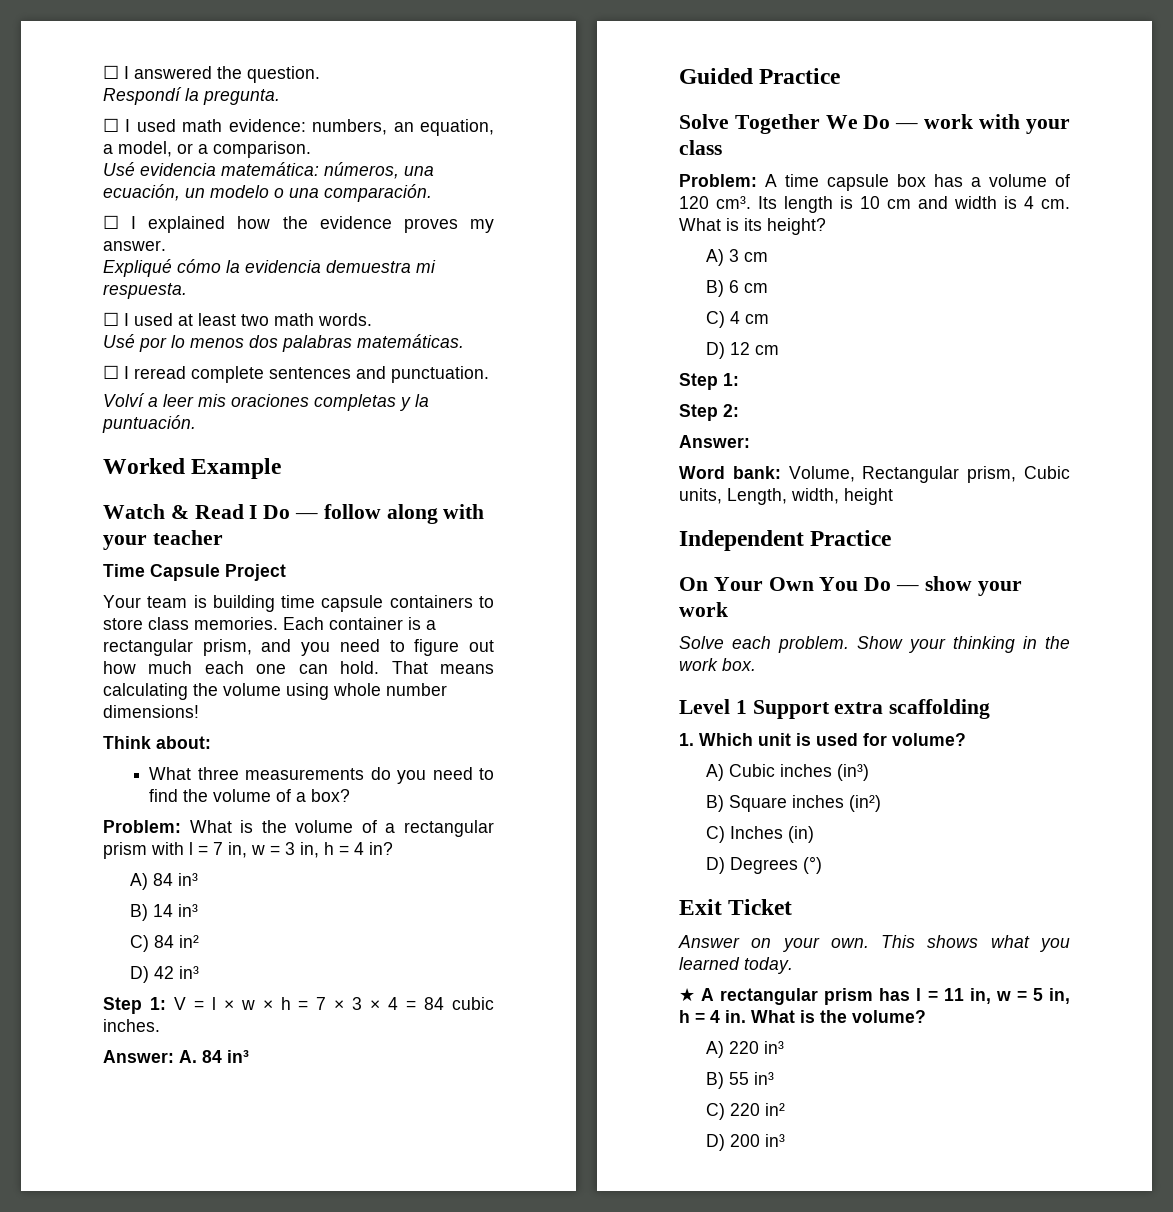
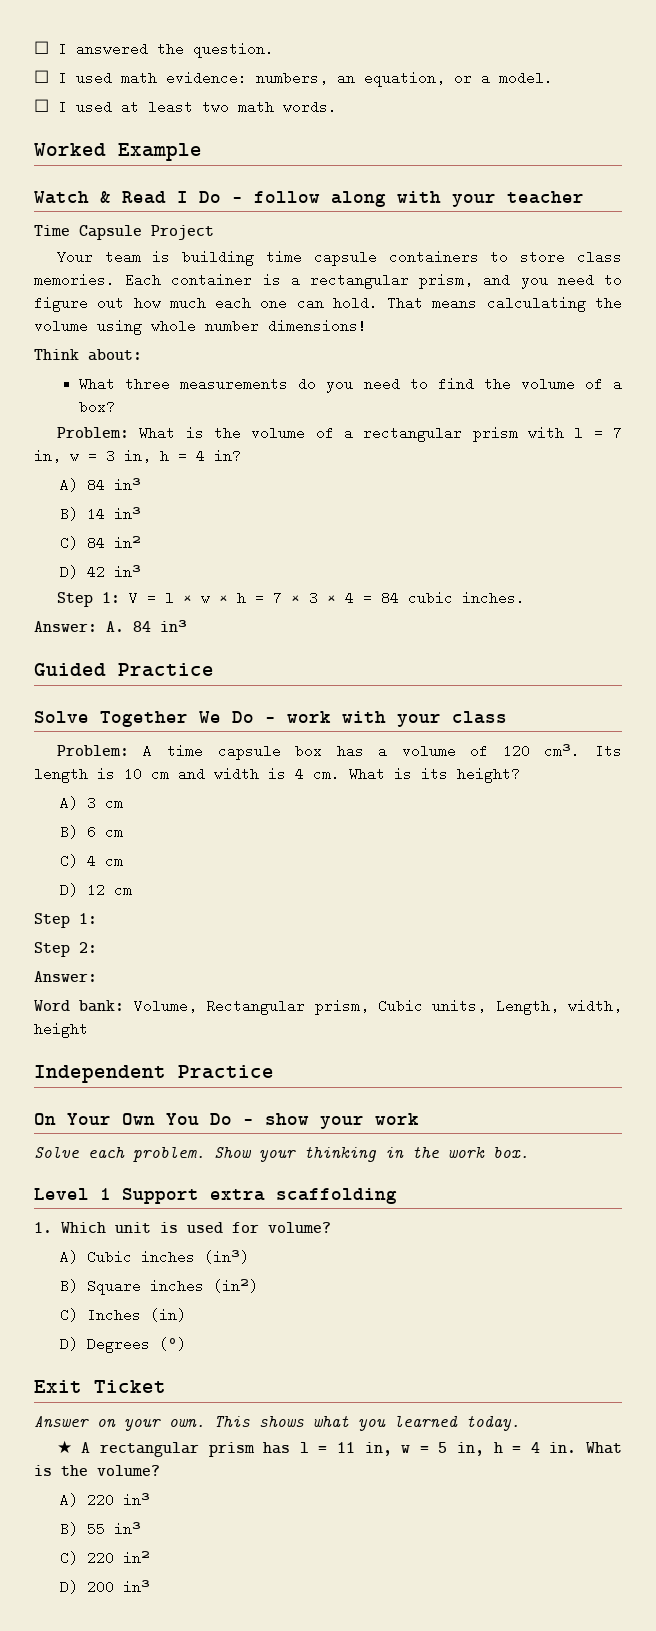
[103,87,280,105] // Respondí la pregunta. -> (274, 50) none
[103,141,311,158] [103,162,434,179] [103,184,432,202] [103,215,494,233] [103,240,166,251] [103,259,436,277] [103,283,187,299] a model, or a comparison. // Usé evidencia matemática: números, una ecuación, un modelo o una comparación. // ☐ I explained how the evidence proves my answer. // Expliqué cómo la evidencia demuestra mi respuesta. -> [454,71,553,85] or a model.
[103,334,464,352] [103,365,489,383] [103,393,429,411] [102,415,196,433] // Usé por lo menos dos palabras matemáticas. // ☐ I reread complete sentences and punctuation. // Volví a leer mis oraciones completas y la puntuación. -> (337, 107) none

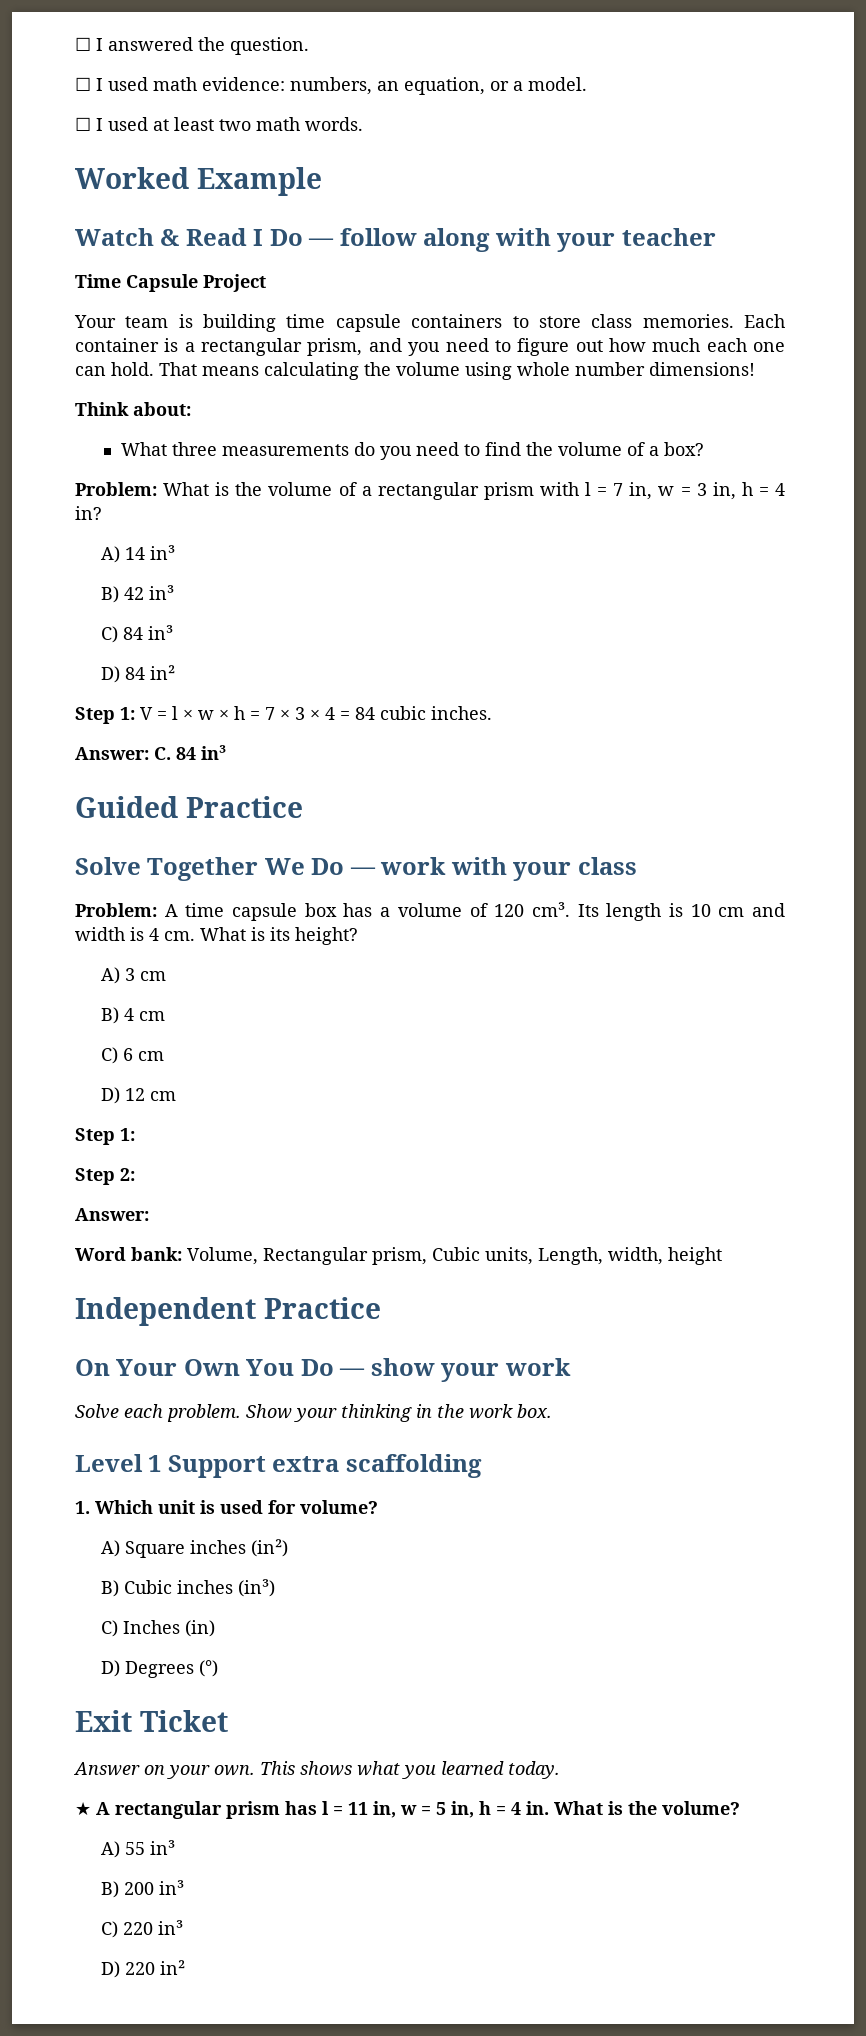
[87,478,142,492] [60,507,106,521] 84 in³ // B) 14 -> [124,545,175,560] [100,586,144,603] 14 in³ // B) 42
[114,536,142,548] [60,565,142,579] in² // D) 42 in³ -> [147,625,173,640] [100,665,175,683] in³ // D) 84 in²
[106,621,124,632] A. -> [154,747,171,760] C.
[87,825,97,839] 6 -> [123,1008,134,1021] 4
[87,854,97,868] 4 -> [122,1048,133,1061] 6
(79, 1257) none -> [124,1539,288,1558] [100,1580,119,1597] Square inches (in²) // B)
[60,1279,259,1295] // B) Square inches (in²) -> (275, 1588) none
[87,1493,151,1507] [60,1522,106,1536] 220 in³ // B) 55 -> [124,1840,175,1855] [100,1881,154,1898] 55 in³ // B) 200
[123,1551,151,1563] [60,1580,151,1594] in² // D) 200 in³ -> [157,1920,183,1935] [100,1960,185,1978] in³ // D) 220 in²

